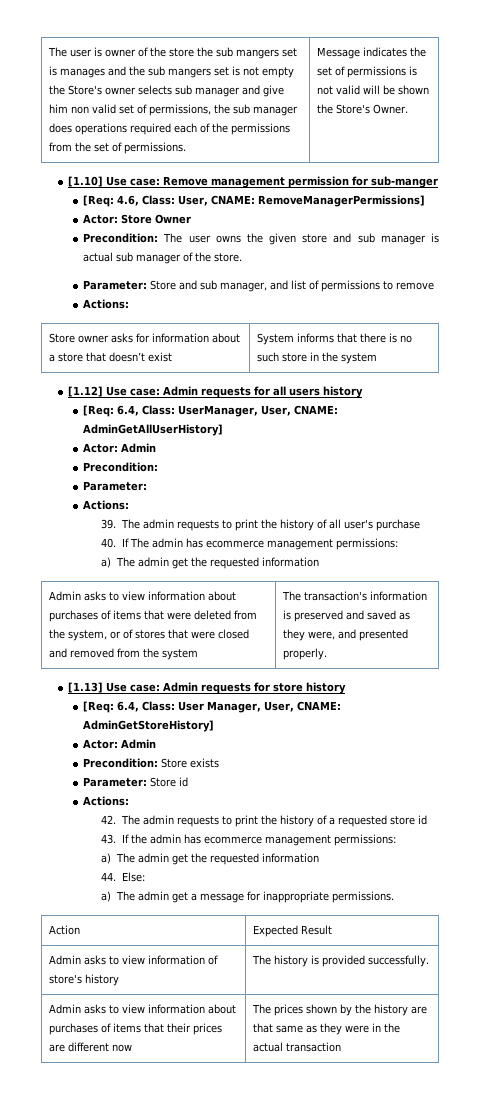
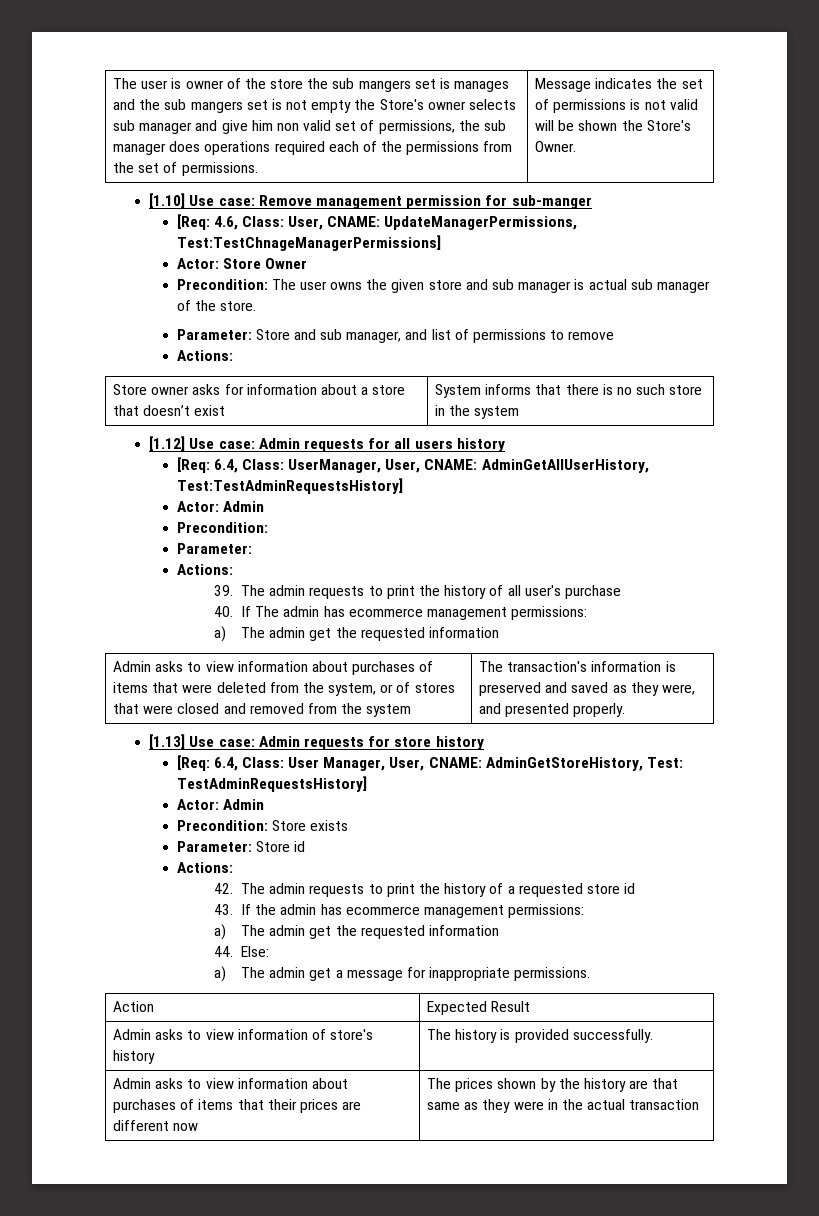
[258,195,426,207] RemoveManagerPermissions] -> [384,216,578,230] [176,235,441,251] UpdateManagerPermissions, Test:TestChnageManagerPermissions]
[83,424,224,436] AdminGetAllUserHistory] -> [481,459,649,473] [176,478,403,494] AdminGetAllUserHistory, Test:TestAdminRequestsHistory]
[83,720,215,732] AdminGetStoreHistory] -> [485,757,683,771] [176,776,367,792] AdminGetStoreHistory, Test: TestAdminRequestsHistory]

